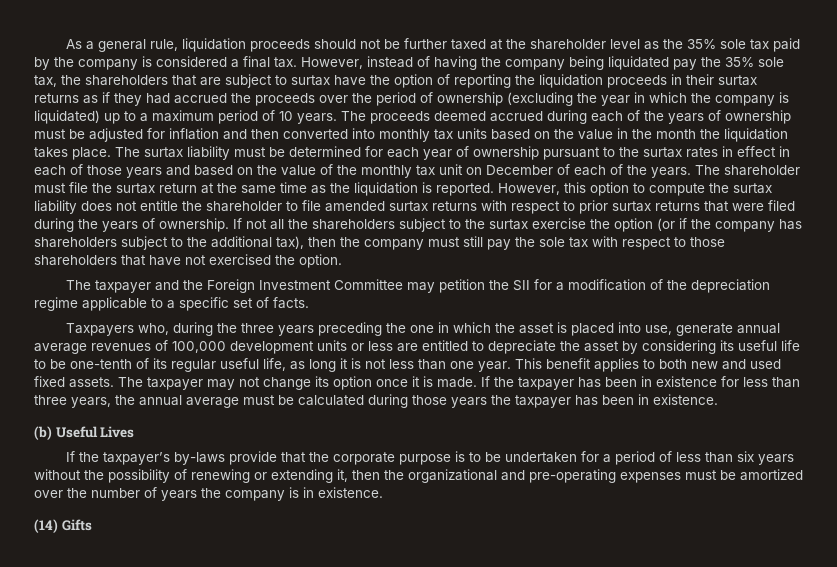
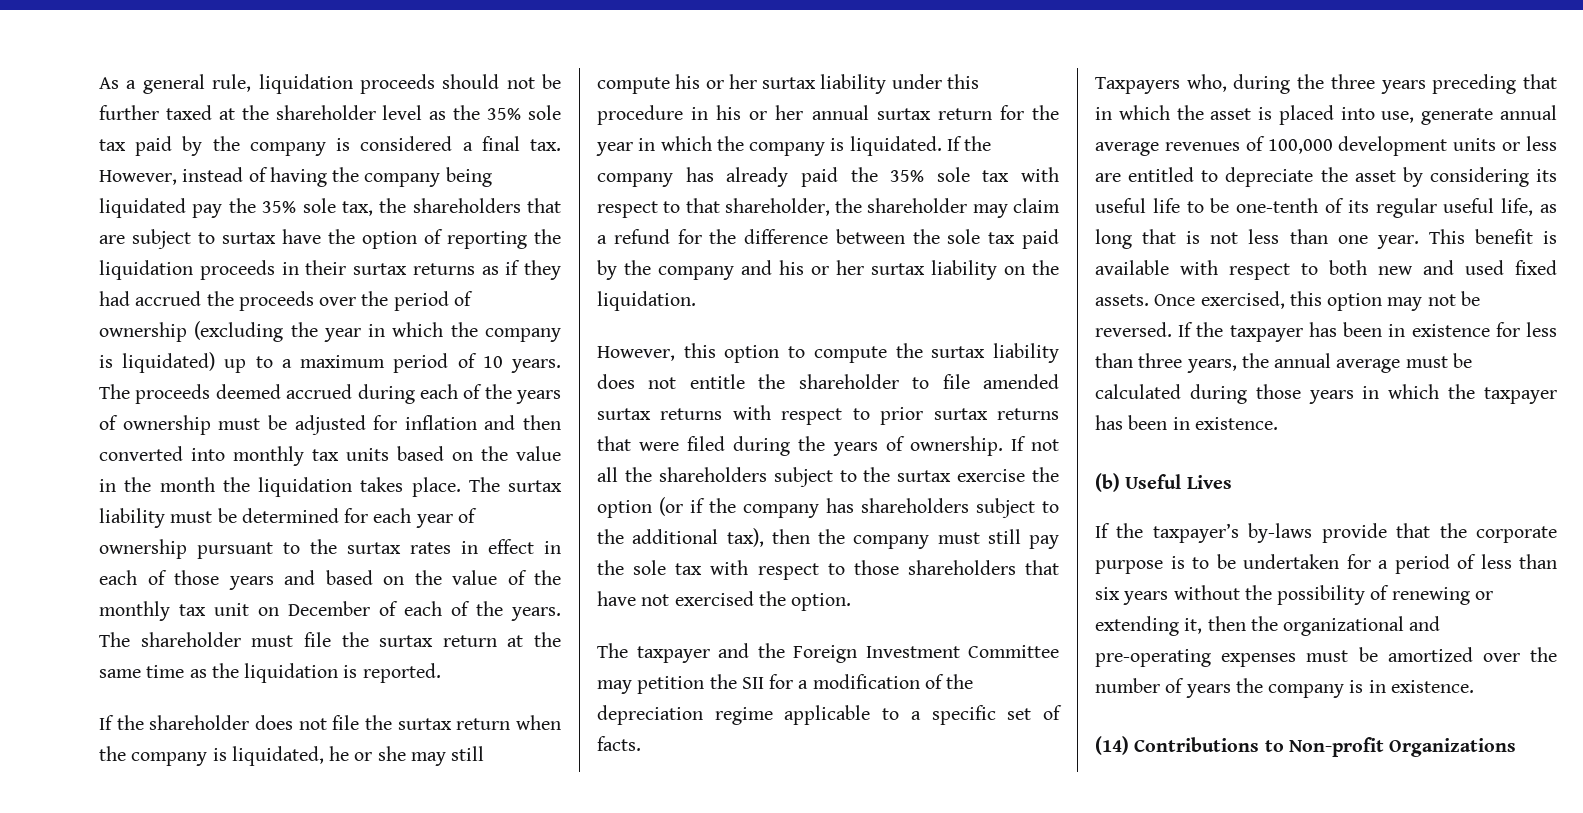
(494, 189) none -> [99,715,561,730] [99,746,485,766] [597,74,979,94] [597,105,1059,125] [596,136,992,156] [597,167,1059,187] [597,198,1060,218] [597,229,1059,249] [597,260,1059,280] [597,291,696,311] // If the shareholder does not file the surtax return when the company is liquidated, he or she may still compute his or her surtax liability under this procedure in his or her annual surtax return for the year in which the company is liquidated. If the company has already paid the 35% sole tax with respect to that shareholder, the shareholder may claim a refund for the difference between the sole tax paid by the company and his or her surtax liability on the liquidation. //
[385,323,434,333] the one -> [1523,74,1557,89] that
[340,358,348,369] it -> [1142,229,1177,244] that
[594,358,639,372] applies -> [1543,231,1557,244] [1095,260,1290,280] is available with respect
[118,376,477,390] The taxpayer may not change its option once it is made. -> [1154,291,1480,311] [1095,322,1172,337] Once exercised, this option may not be reversed.
(487, 402) none -> [1362,384,1440,399] in which
[61,519,92,531] Gifts -> [1134,737,1517,757] Contributions to Non-profit Organizations

